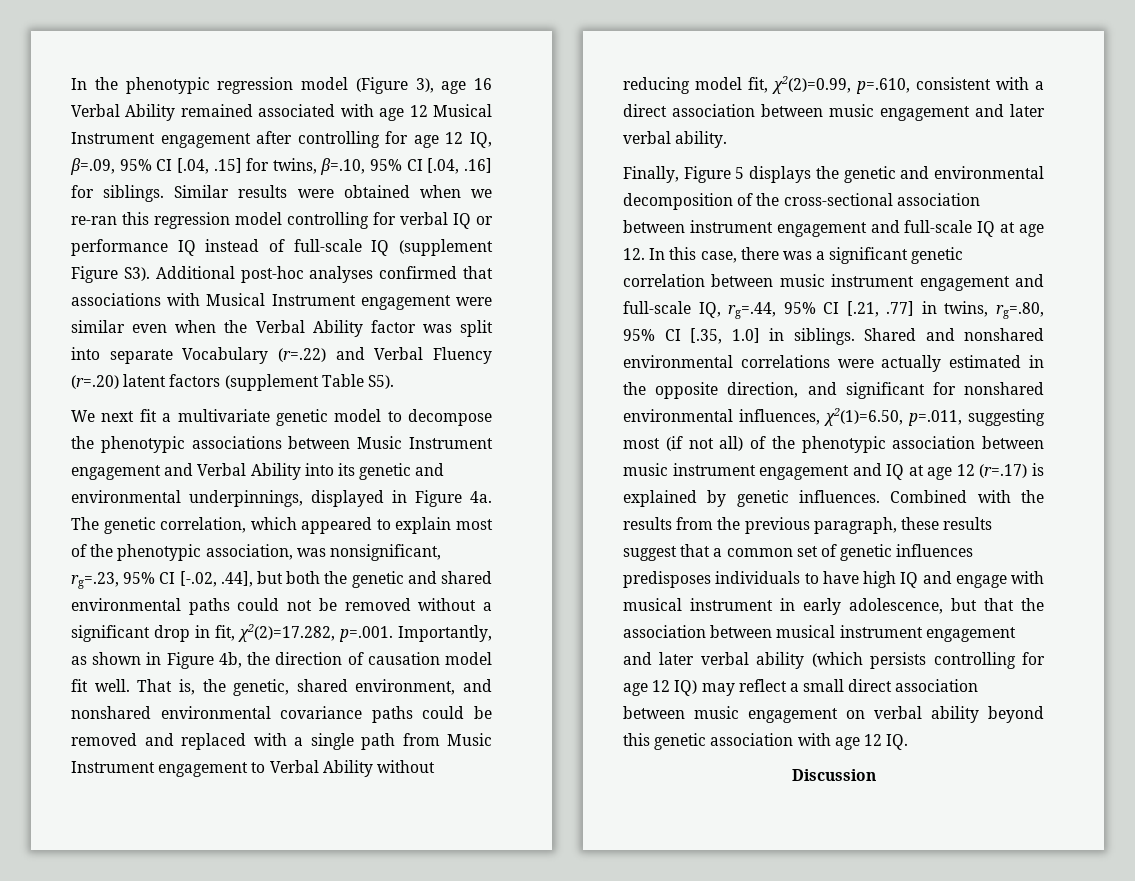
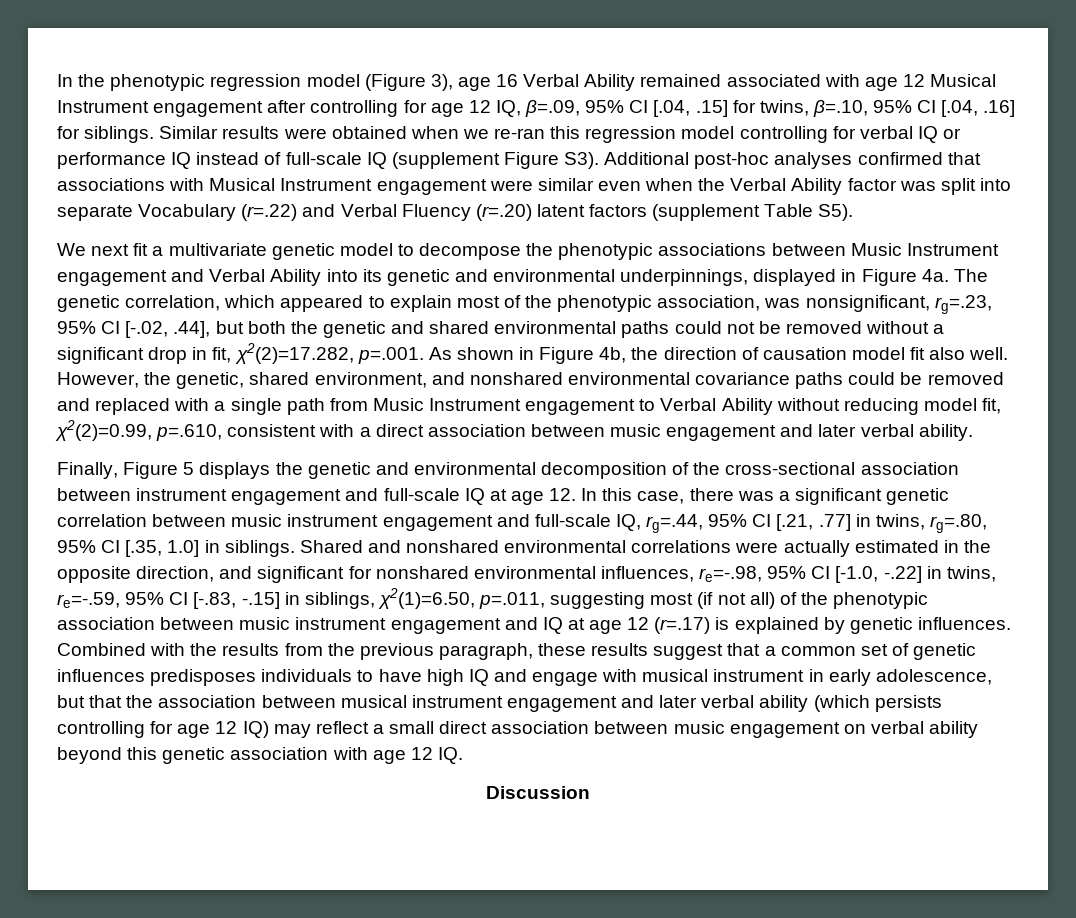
[398,625,492,642] [71,656,87,665] Importantly, as -> [428,347,452,360] As
[94,679,195,695] well. That is, -> [929,347,1009,360] [57,372,139,388] also well. However,
(820, 417) none -> [699,566,996,583] [57,592,375,609] re=-.98, 95% CI [-1.0, -.22] in twins, re=-.59, 95% CI [-.83, -.15] in siblings,

